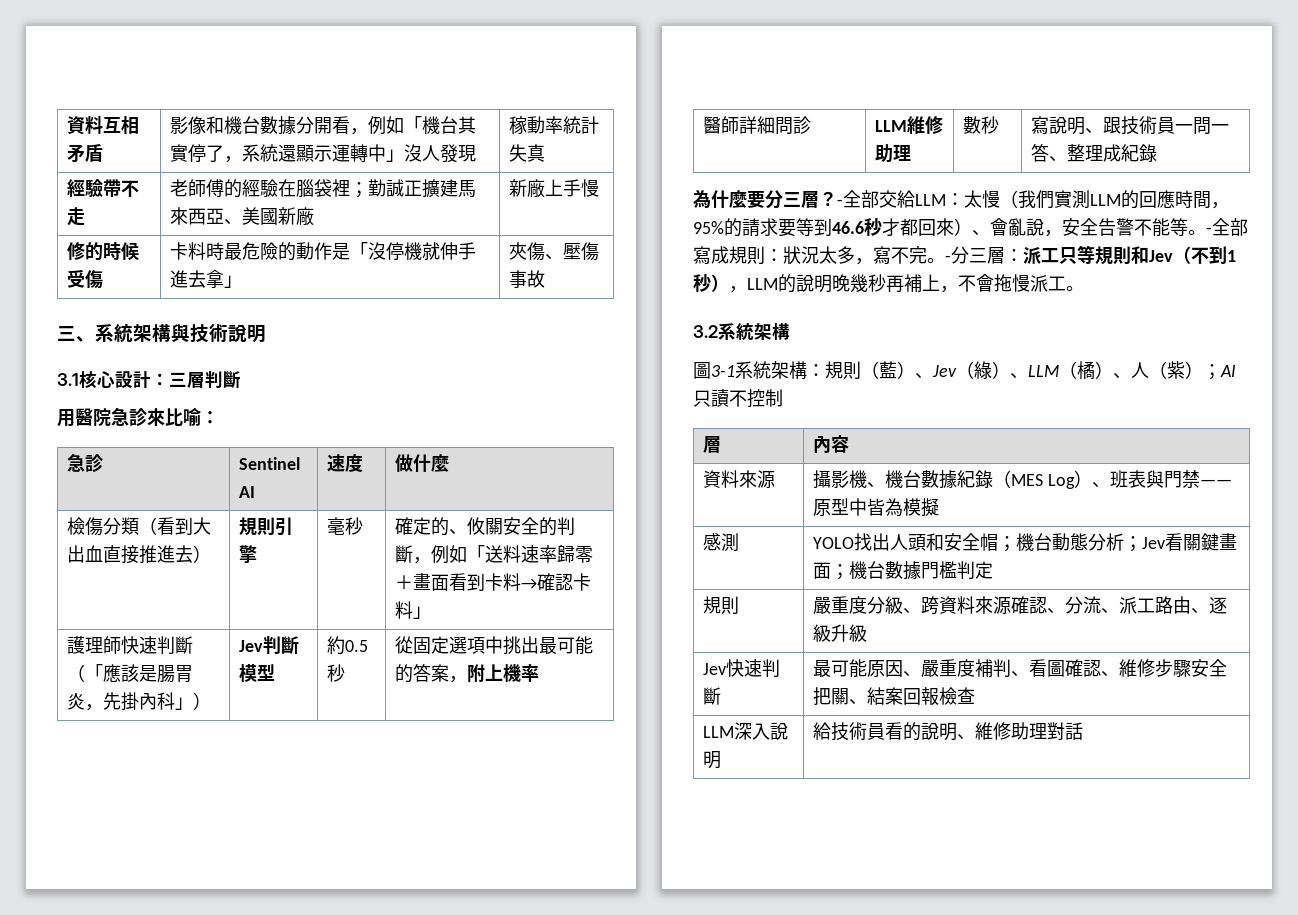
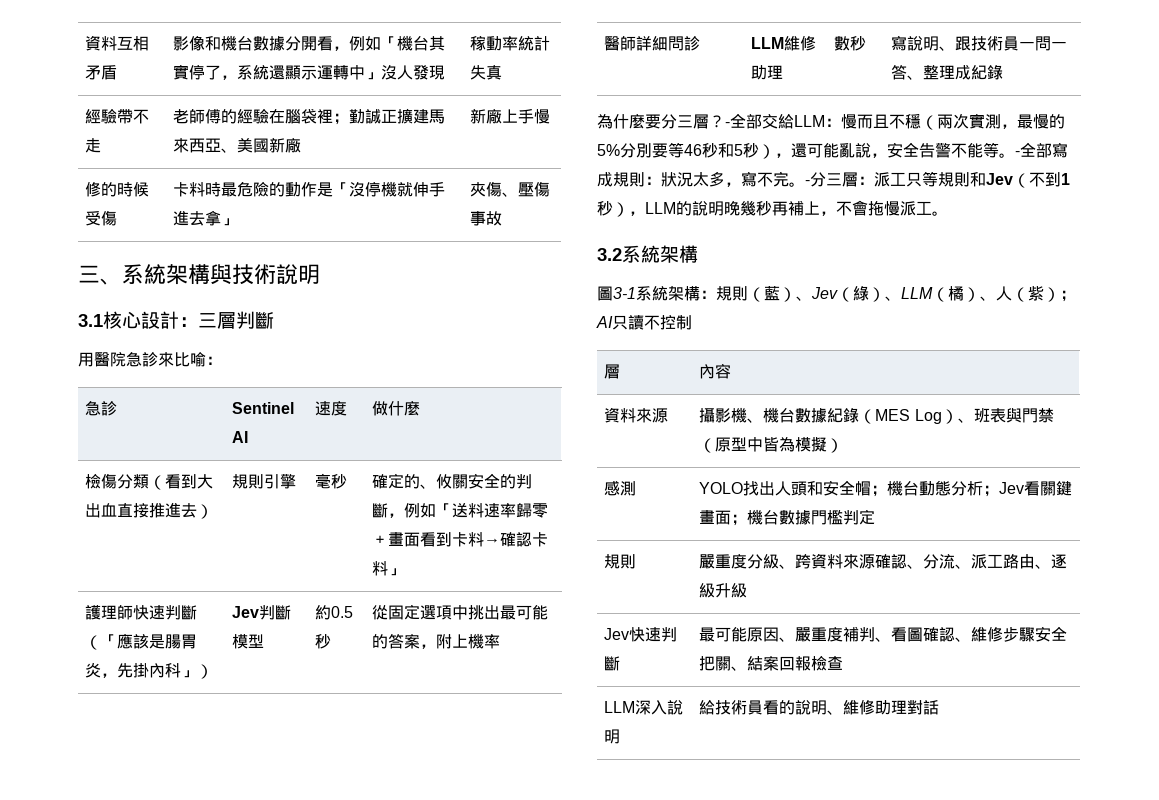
[964,190,1229,209] [693,218,1008,237] 太慢（我們實測LLM的回應時間，95%的請求要等到46.6秒才都回來）、會 -> [841,113,1065,130] [597,142,839,159] 慢而且不穩（兩次實測，最慢的5%分別要等46秒和5秒），還可能
[1199,479,1232,486] —— -> [699,438,716,453] （
(940, 507) none -> [827,438,844,453] ）

